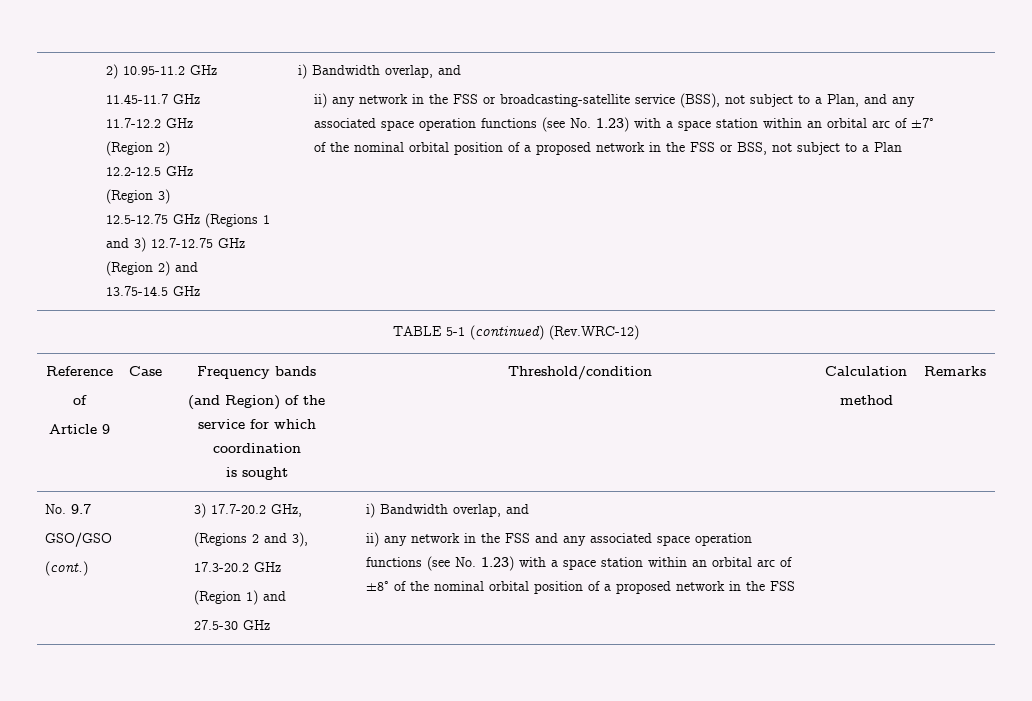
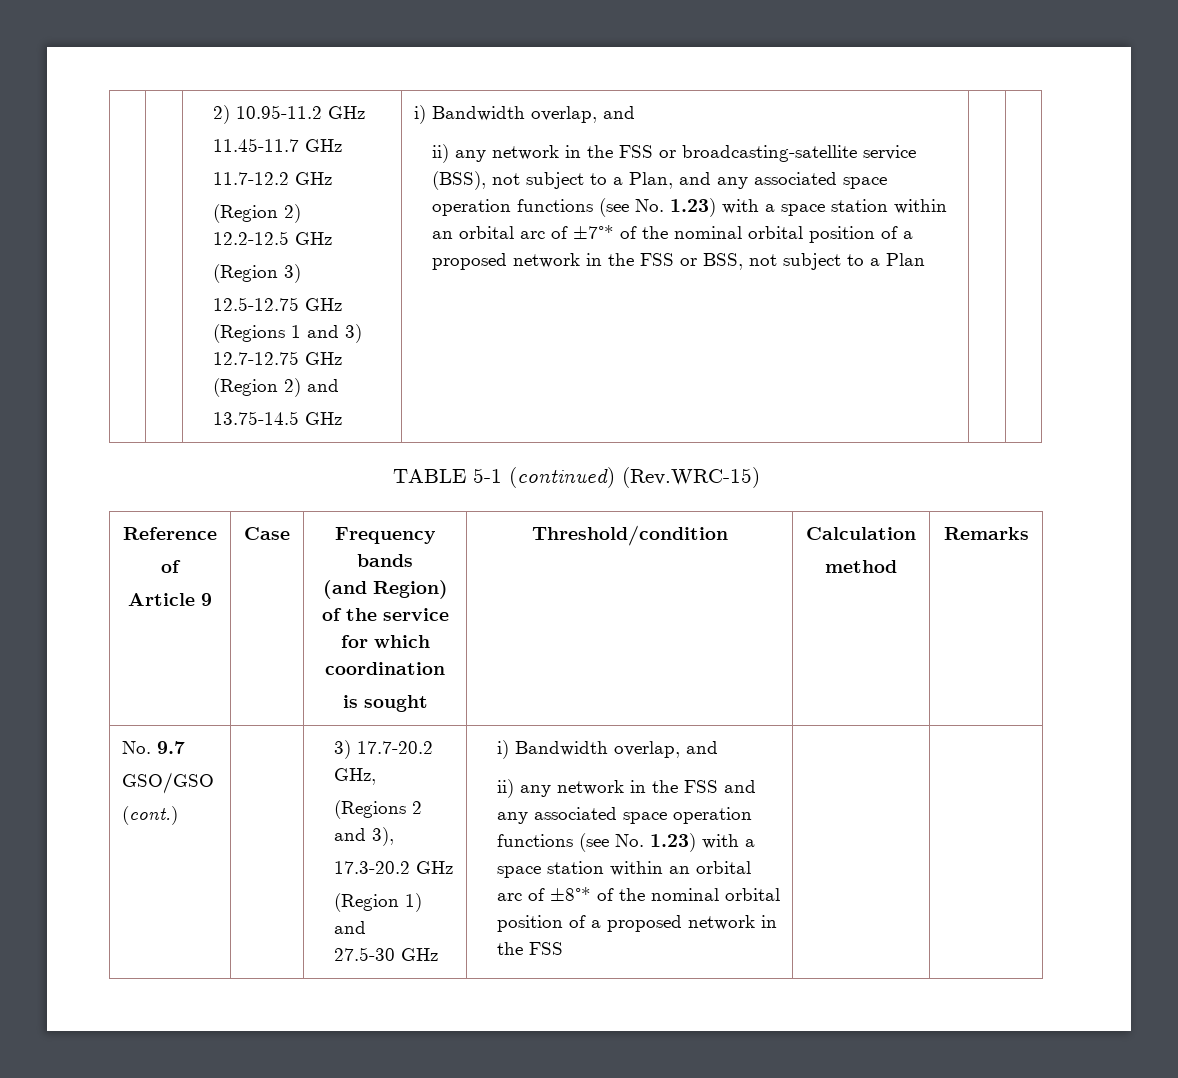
[910,118,934,128] ±7° -> [572,225,614,239] ±7°*
[549,325,639,340] (Rev.WRC-12) -> [621,467,760,488] (Rev.WRC-15)
[365,581,389,591] ±8° -> [549,887,591,901] ±8°*

